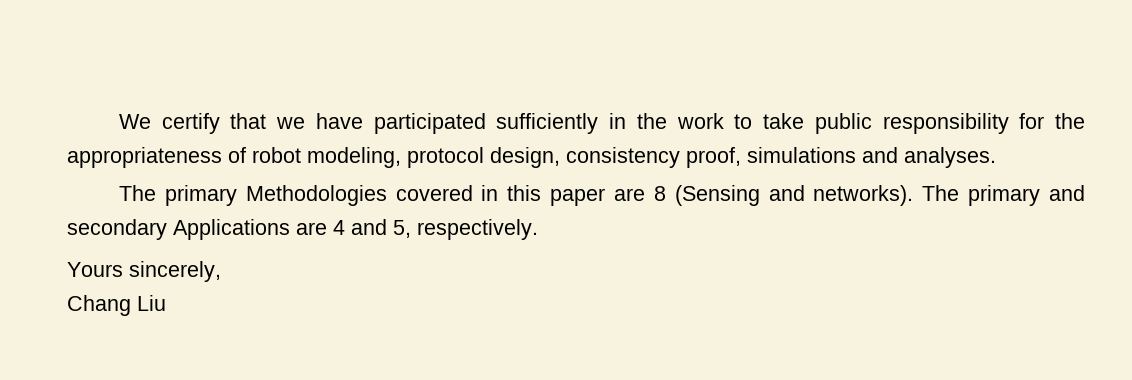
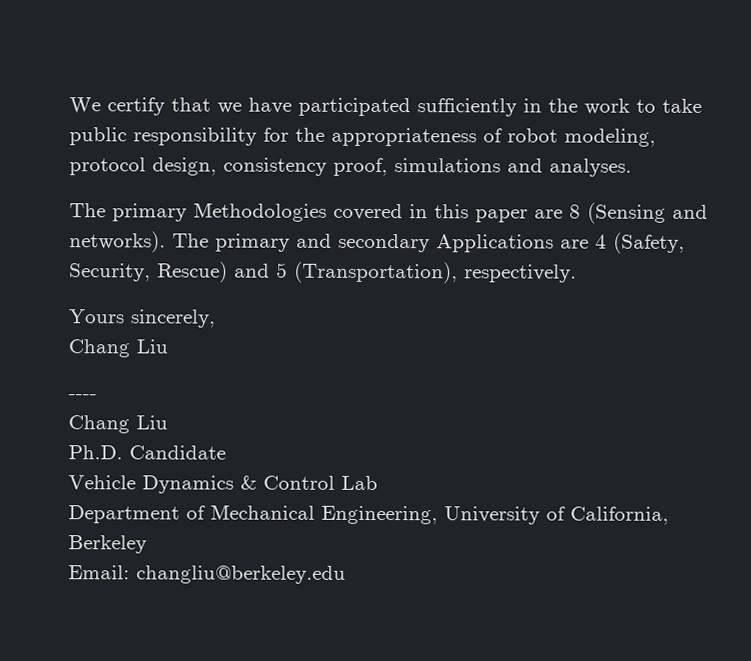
[351,219,411,238] and 5, -> [613,232,685,254] [69,261,458,284] (Safety, Security, Rescue) and 5 (Transportation),
(166, 303) none -> [68,394,97,400] [68,415,168,434] [68,445,226,460] [68,475,378,494] [68,504,669,525] [68,535,147,554] [68,565,346,584] // ---- // Chang Liu // Ph.D. Candidate // Vehicle Dynamics & Control Lab // Department of Mechanical Engineering, University of California, Berkeley // Email: changliu@berkeley.edu

